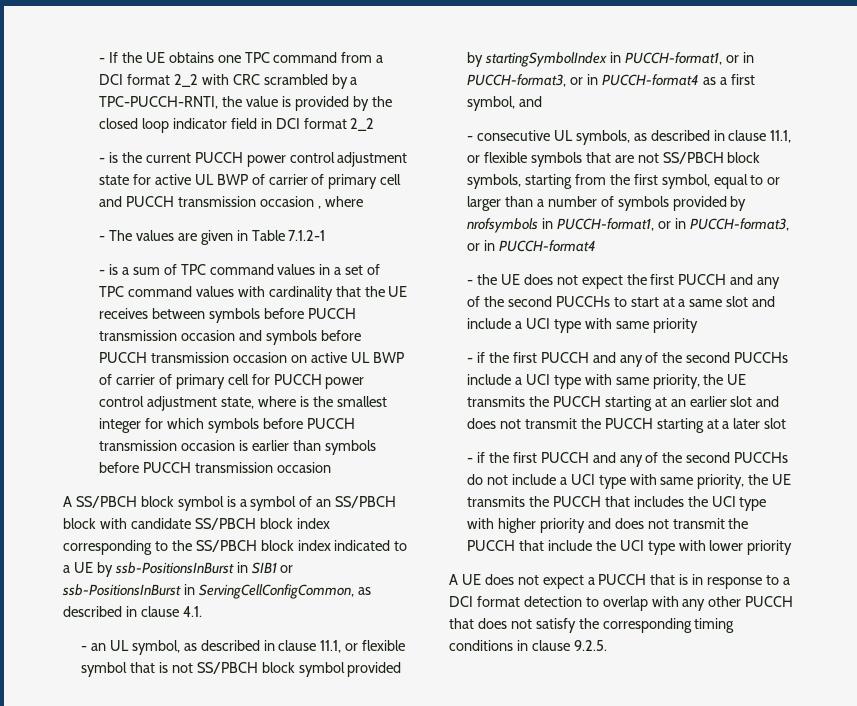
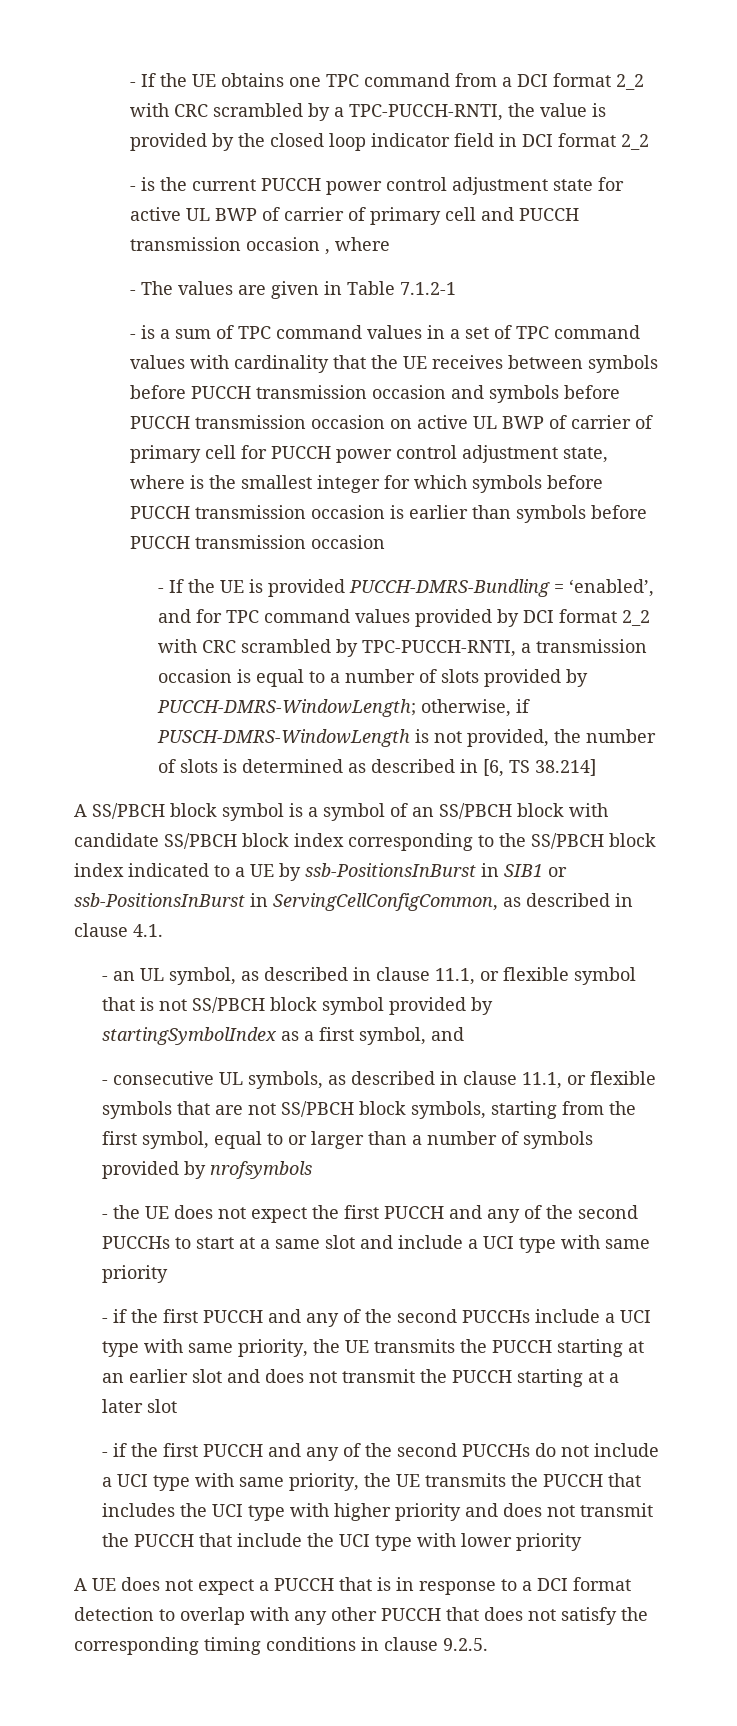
(331, 467) none -> [157,579,654,597] [157,609,650,627] [157,639,647,657] [157,669,588,687] [156,699,530,717] [156,729,656,747] [157,759,596,777] // - If the UE is provided PUCCH-DMRS-Bundling = ‘enabled’, and for TPC command values provided by DCI format 2_2 with CRC scrambled by TPC-PUCCH-RNTI, a transmission occasion is equal to a number of slots provided by PUCCH-DMRS-WindowLength; otherwise, if PUSCH-DMRS-WindowLength is not provided, the number of slots is determined as described in [6, TS 38.214]
[609,52,754,65] [467,74,699,87] in PUCCH-format1, or in PUCCH-format3, or in PUCCH-format4 -> (277, 1036) none
[541,218,789,231] [467,240,596,252] in PUCCH-format1, or in PUCCH-format3, or in PUCCH-format4 -> (312, 1170) none

